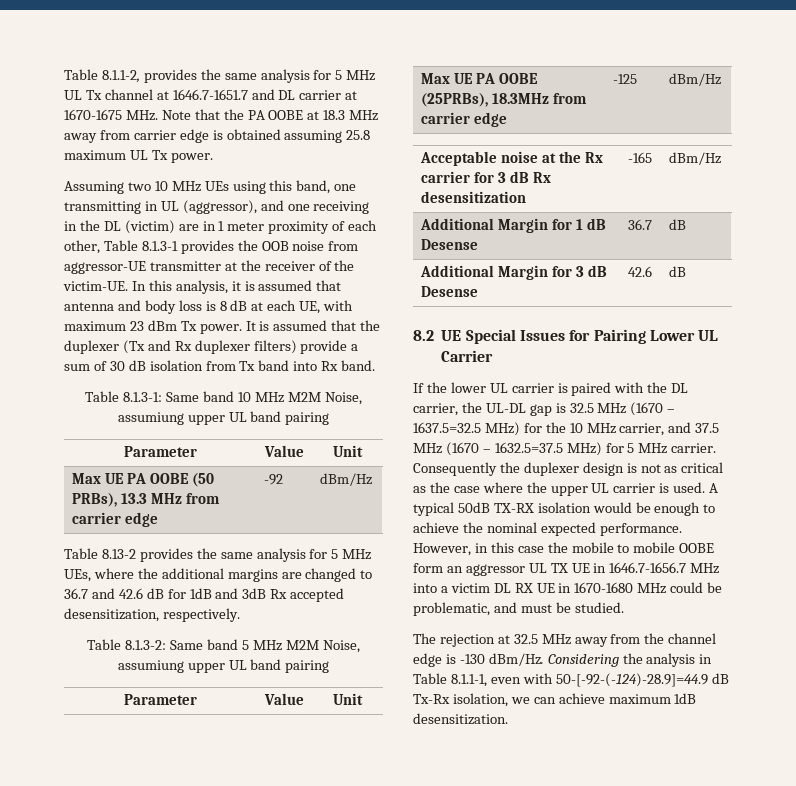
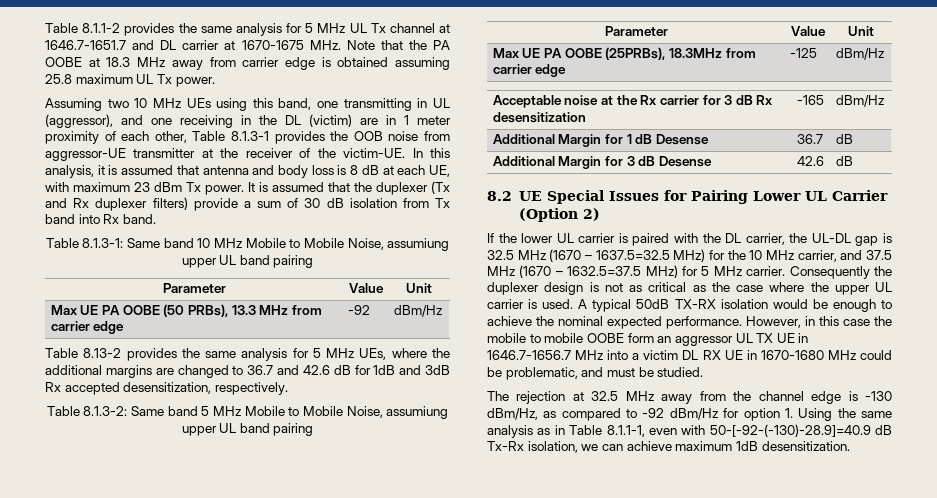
[64,69,140,83] Table 8.1.1-2, -> [45,23,121,33] Table 8.1.1-2
[287,392,321,402] M2M -> [245,238,344,248] Mobile to Mobile
[285,640,319,650] M2M -> [244,406,343,416] Mobile to Mobile
(494, 356) none -> [518,208,600,222] (Option 2)
[488,653,696,667] dBm/Hz. Considering the analysis -> [487,408,892,421] [487,425,551,438] dBm/Hz, as compared to -92 dBm/Hz for option 1. Using the same analysis as
[555,673,708,687] 50-[-92-(-124)-28.9]=44.9 -> [709,424,871,437] 50-[-92-(-130)-28.9]=40.9

